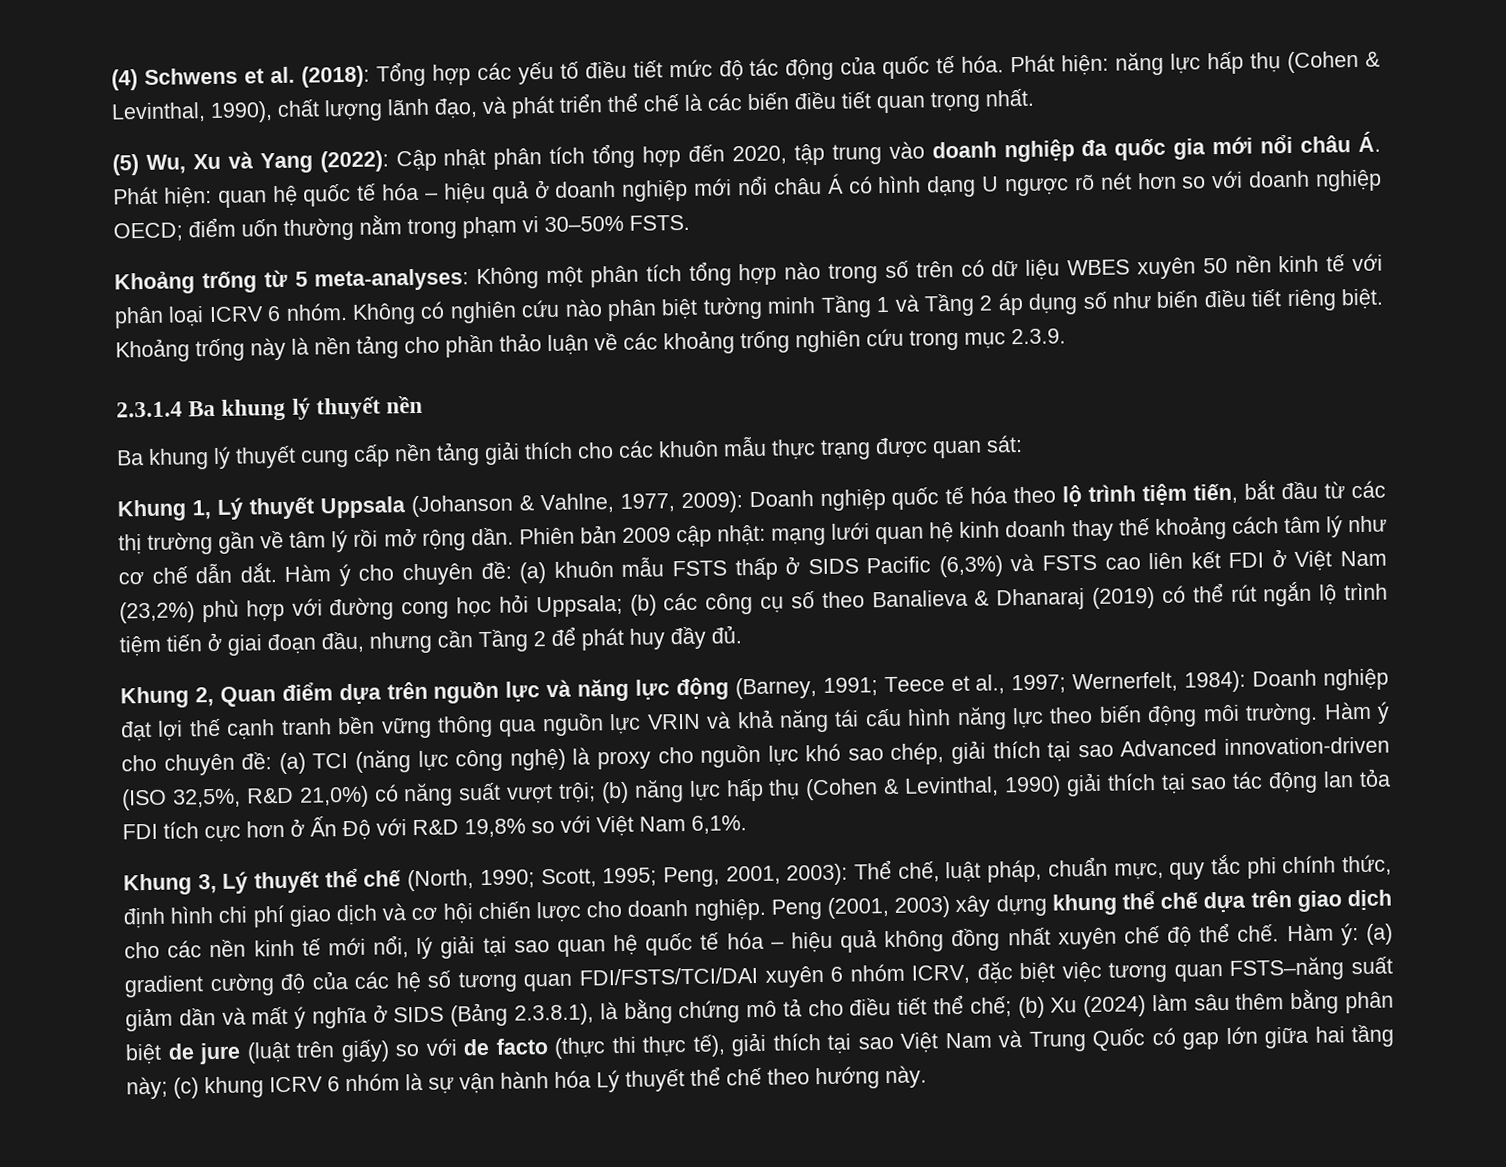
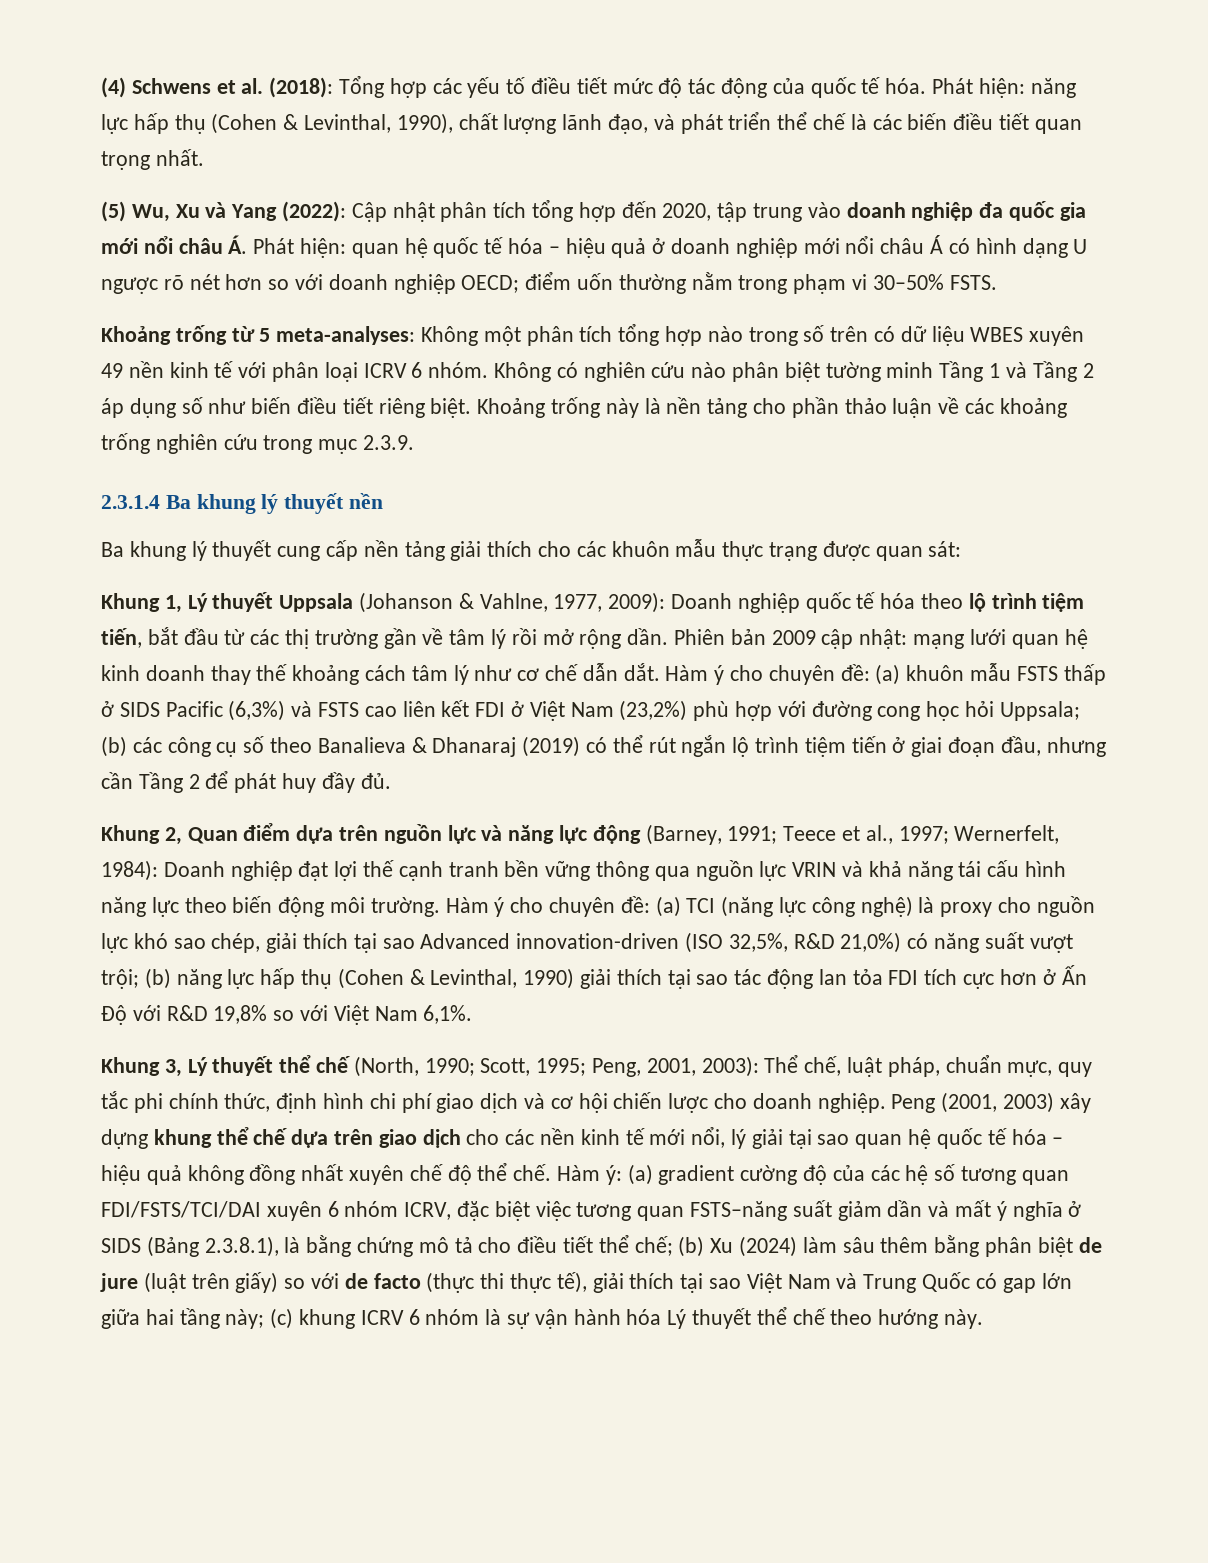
[1202,257,1228,274] 50 -> [101,363,123,378] 49

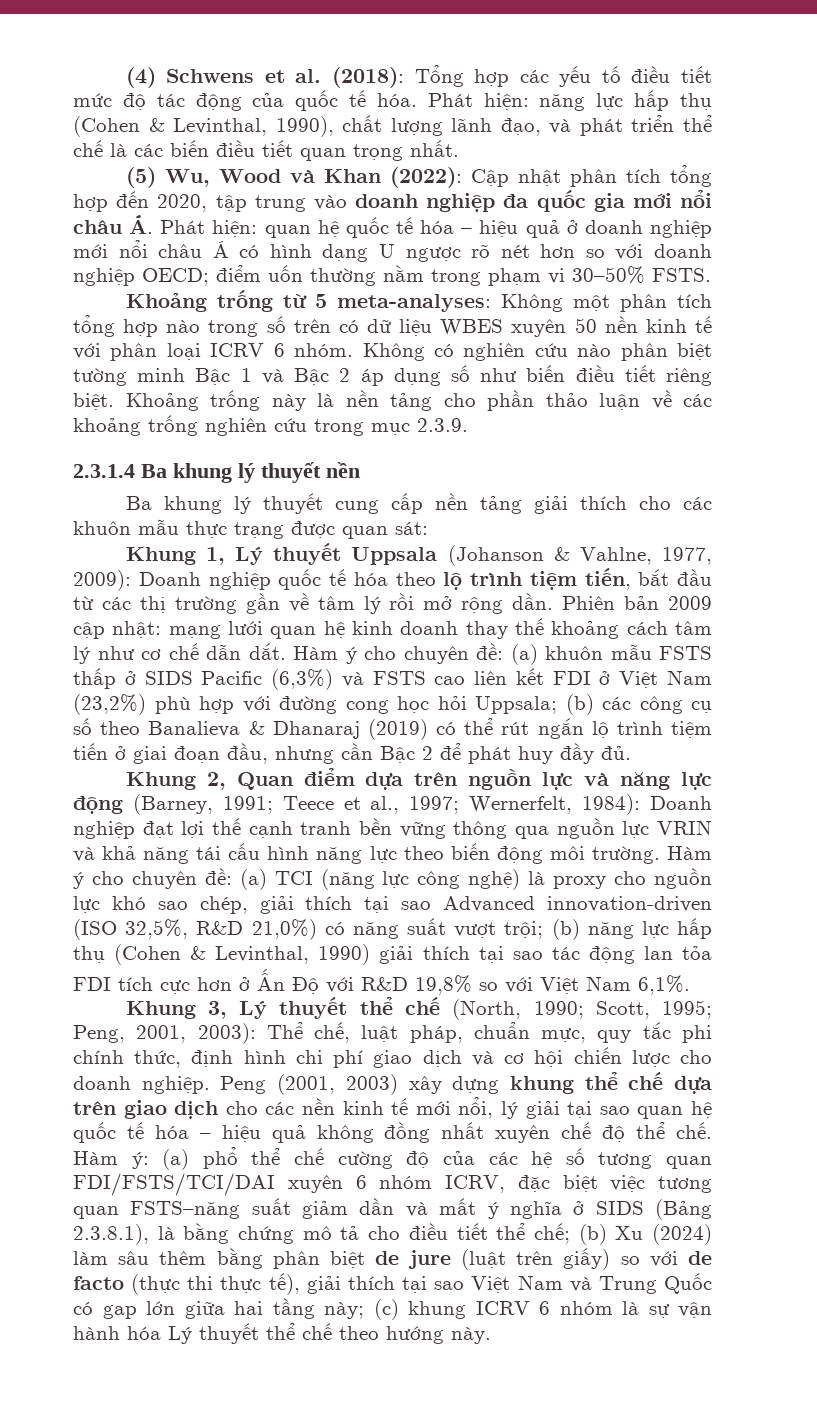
[175,202,278,221] Xu và Yang -> [218,169,381,183] Wood và Khan
[101,363,123,378] 49 -> [574,318,597,333] 50
[939,361,984,382] Tầng -> [195,368,231,385] Bậc
[1032,361,1077,382] Tầng -> [294,368,330,385] Bậc
[138,772,183,793] Tầng -> [380,746,415,763] Bậc
[658,1165,735,1185] gradient -> [202,1147,325,1169] phổ thể chế

